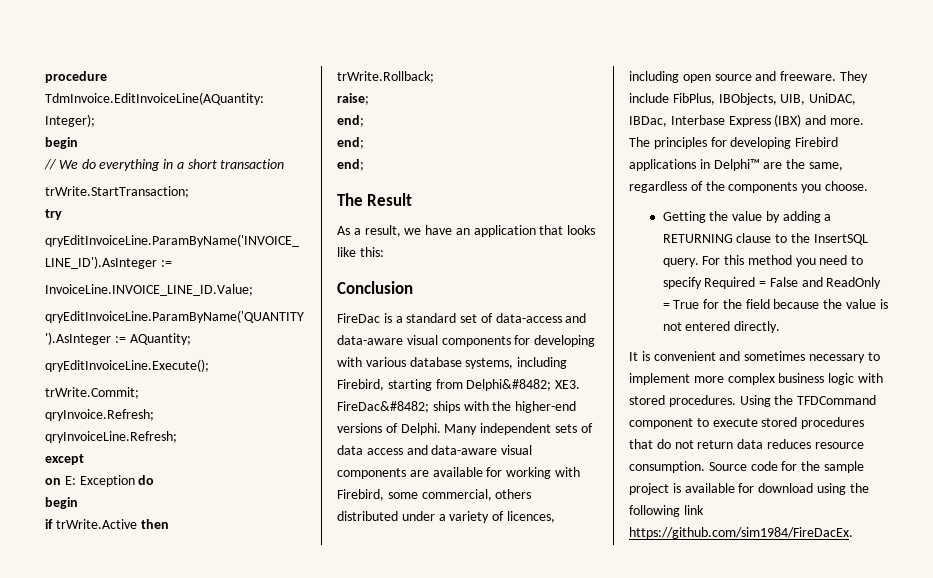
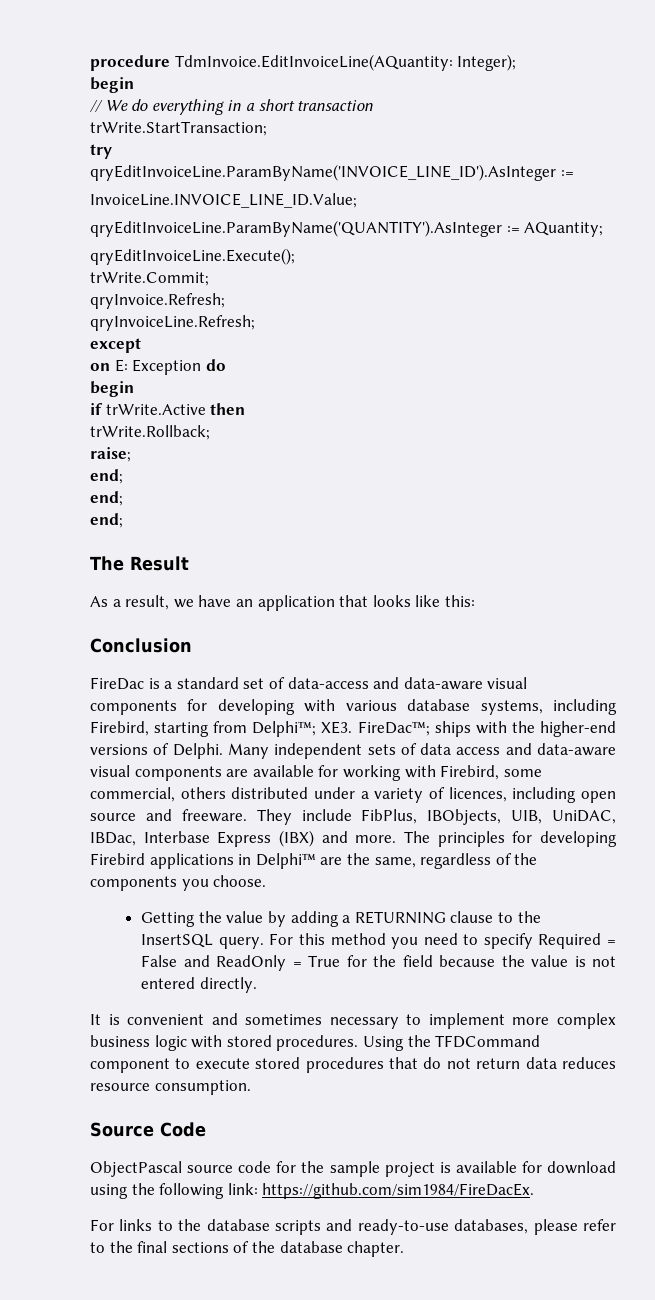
[466,379,581,391] [337,401,429,413] Delphi&#8482; XE3. FireDac&#8482; -> [252,721,430,737] Delphi™; XE3. FireDac™;
[708,462,747,471] Source -> [90,1122,206,1137] [90,1161,234,1177] // Source Code // ObjectPascal source
[683,505,704,515] link -> [227,1183,258,1195] link:
(853, 533) none -> [90,1219,616,1235] [90,1241,405,1257] // For links to the database scripts and ready-to-use databases, please refer to the final sections of the database chapter.

